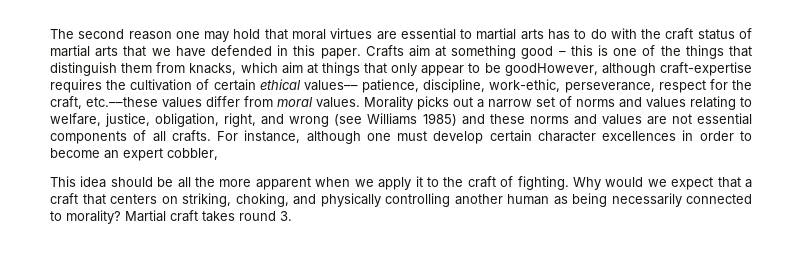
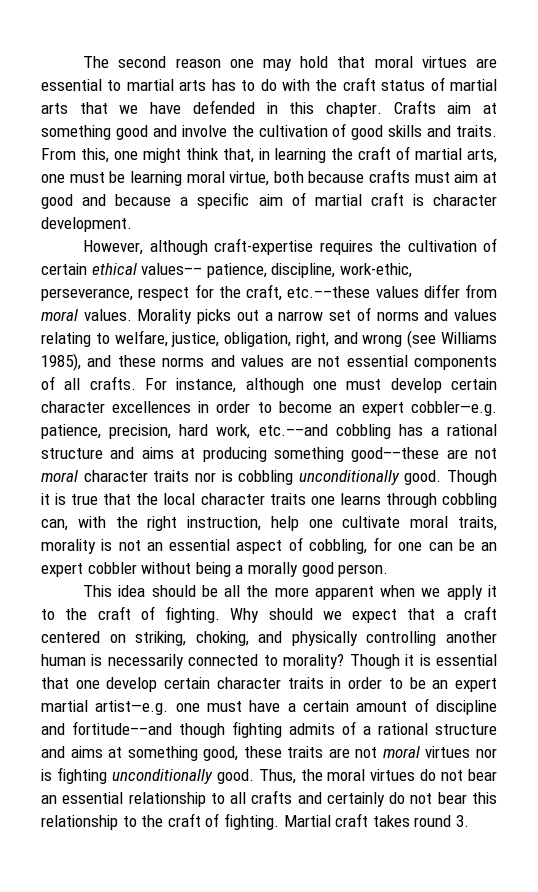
[320,48,361,59] paper. -> [325,102,382,117] chapter.
[558,45,752,59] [50,62,598,76] – this is one of the things that distinguish them from knacks, which aim at things that only appear to be goodHowever, -> [152,123,497,140] [41,146,498,163] [41,169,497,186] [41,192,498,209] [41,217,132,232] [83,240,144,255] and involve the cultivation of good skills and traits. From this, one might think that, in learning the craft of martial arts, one must be learning moral virtue, both because crafts must aim at good and because a specific aim of martial craft is character development. // However,
[422,113,457,126] 1985) -> [41,353,81,371] 1985),
[167,148,218,160] cobbler, -> [411,401,497,416] [41,424,497,439] [41,447,497,462] [41,470,497,485] [41,493,497,508] [41,516,497,531] [41,537,497,554] [41,562,389,577] cobbler—e.g. patience, precision, hard work, etc.––and cobbling has a rational structure and aims at producing something good––these are not moral character traits nor is cobbling unconditionally good. Though it is true that the local character traits one learns through cobbling can, with the right instruction, help one cultivate moral traits, morality is not an essential aspect of cobbling, for one can be an expert cobbler without being a morally good person.
[605,177,644,187] would -> [268,608,313,620] should
[82,194,157,205] that centers -> [41,631,100,643] centered
[553,193,607,207] as being -> [91,654,103,666] is
(121, 217) none -> [349,654,498,669] [41,677,498,692] [41,698,497,715] [41,721,497,738] [41,746,498,761] [41,767,497,784] [41,790,497,807] [41,813,279,830] Though it is essential that one develop certain character traits in order to be an expert martial artist—e.g. one must have a certain amount of discipline and fortitude––and though fighting admits of a rational structure and aims at something good, these traits are not moral virtues nor is fighting unconditionally good. Thus, the moral virtues do not bear an essential relationship to all crafts and certainly do not bear this relationship to the craft of fighting.

